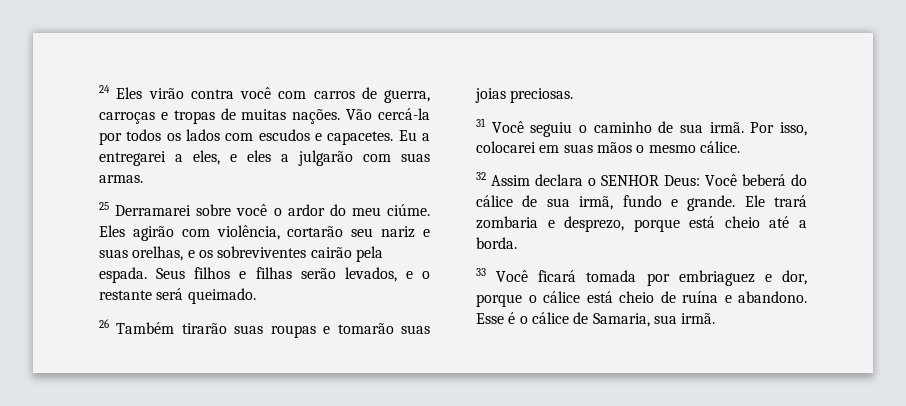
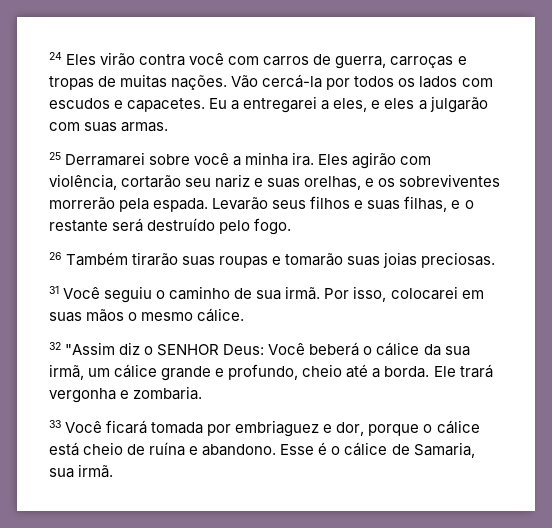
[273,204,430,216] o ardor do meu ciúme. -> [233,152,315,166] a minha ira.
[310,247,352,258] cairão -> [49,197,115,210] morrerão
[156,267,397,282] Seus filhos e filhas serão levados, -> [212,196,448,212] Levarão seus filhos e suas filhas,
[187,288,256,304] queimado. -> [147,218,292,235] destruído pelo fogo.
[491,174,583,186] Assim declara -> [65,342,141,355] "Assim diz
[791,174,807,186] [476,195,807,211] [476,216,716,232] do cálice de sua irmã, fundo e grande. Ele trará zombaria e desprezo, porque está -> [363,342,470,356] [49,364,299,381] o cálice da sua irmã, um cálice grande e profundo,
(517, 243) none -> [433,364,493,378] [49,386,203,403] Ele trará vergonha e zombaria.

